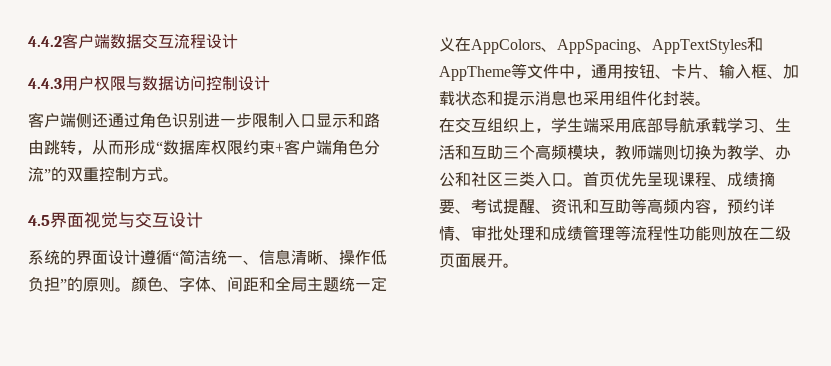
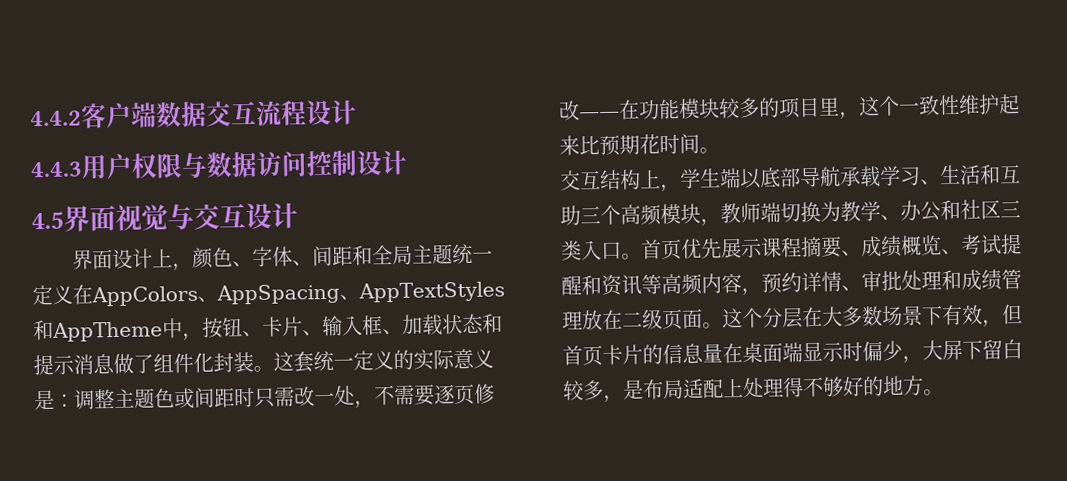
[28,112,380,128] [28,139,380,155] [28,167,179,182] // 客户端侧还通过角色识别进一步限制入口显示和路由跳转，从而形成“数据库权限约束+客户端角色分流”的双重控制方式。 -> (408, 162) none
[28,250,76,265] 系统的 -> (298, 215) none
[140,249,387,265] [28,277,131,292] 遵循“简洁统一、信息清晰、操作低负担”的原则。 -> [152,248,194,272] 上，
[511,63,623,79] 等文件中，通用 -> [162,318,203,342] 中，
[567,91,615,106] 也采用 -> [113,353,154,375] 做了
[439,118,519,133] // 在交互组织 -> [273,348,494,373] [34,383,495,411] [559,94,1020,121] [559,133,720,157] [560,169,641,191] 这套统一定义的实际意义是：调整主题色或间距时只需改一处，不需要逐页修改——在功能模块较多的项目里，这个一致性维护起来比预期花时间。 // 交互结构
[599,118,631,133] 采用 -> [739,168,762,190] 以
[663,145,679,160] 则 -> (781, 212) none
[647,171,775,187] [439,199,631,214] 呈现课程、成绩摘要、考试提醒、资讯和互助 -> [720,234,1022,259] [561,274,642,297] 展示课程摘要、成绩概览、考试提醒和资讯
[615,225,791,241] [439,253,503,268] 等流程性功能则放在二级页面展开 -> [582,304,1023,331] [562,339,1023,366] [563,375,924,404] 放在二级页面。这个分层在大多数场景下有效，但首页卡片的信息量在桌面端显示时偏少，大屏下留白较多，是布局适配上处理得不够好的地方

